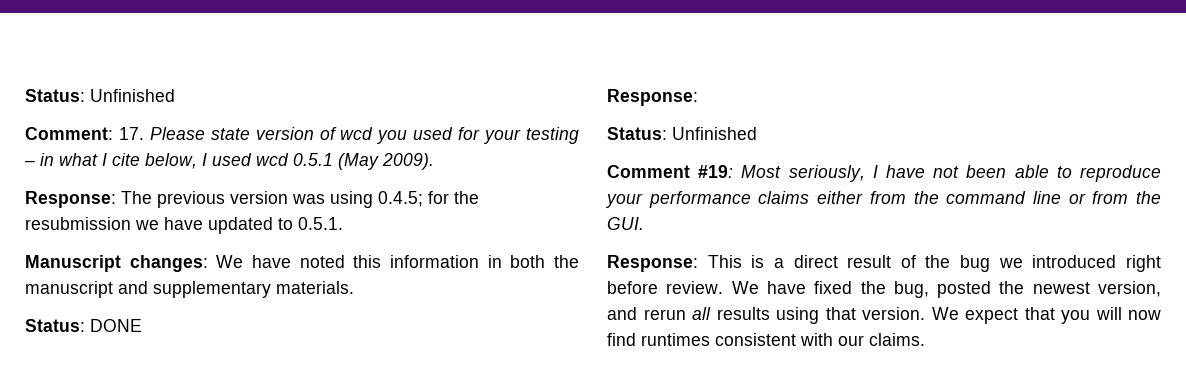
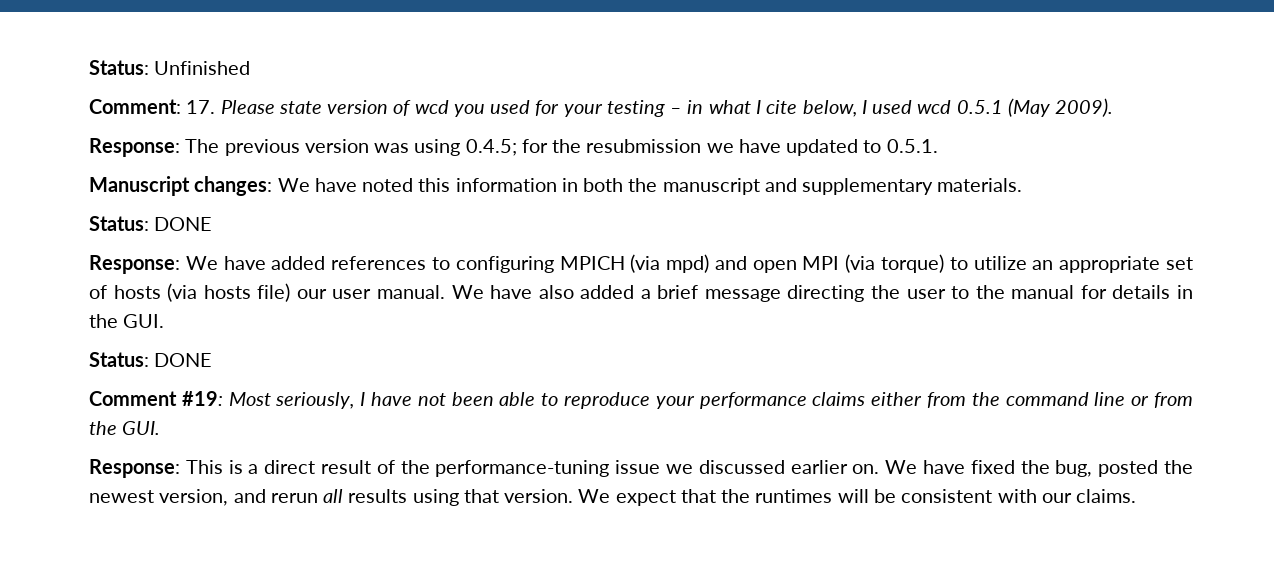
[607,127,757,140] // Status: Unfinished -> [185,254,1193,273] [89,283,1194,302] [89,314,165,328] [89,352,213,367] We have added references to configuring MPICH (via mpd) and open MPI (via torque) to utilize an appropriate set of hosts (via hosts file) our user manual. We have also added a brief message directing the user to the manual for details in the GUI. // Status: DONE
[960,255,1161,272] [607,281,724,294] bug we introduced right before review. -> [435,460,880,477] performance-tuning issue we discussed earlier on.
[1061,307,1161,324] [607,333,710,346] you will now find runtimes -> [721,489,896,503] the runtimes will be

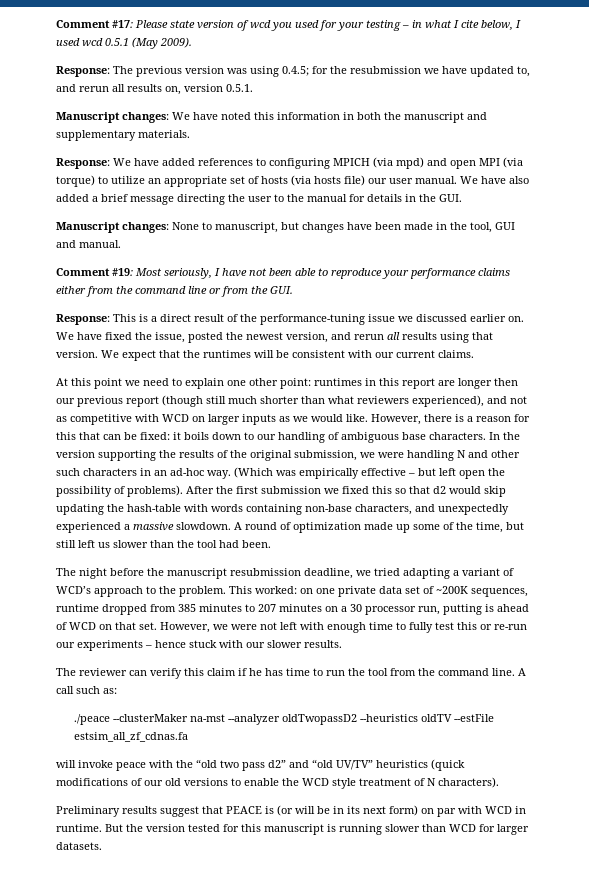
[89,60,251,75] [89,99,216,114] Status: Unfinished // Comment: 17. -> [56,20,133,28] Comment #17:
[863,140,882,153] to -> [517,66,530,77] [56,84,223,95] to, and rerun all results on, version
[89,216,213,231] // Status: DONE -> (190, 134) none
[89,352,213,367] Status: DONE -> [56,222,515,233] [56,240,121,248] Manuscript changes: None to manuscript, but changes have been made in the tool, GUI and manual.
[1055,460,1093,477] bug, -> [155,332,185,343] issue,
(1072, 498) none -> [396,350,435,358] current
(1137, 496) none -> [56,378,518,389] [56,395,527,407] [56,414,530,425] [56,432,520,443] [56,450,520,461] [56,467,505,479] [56,485,506,497] [56,504,509,515] [56,522,524,533] [56,540,271,548] [56,568,514,579] [56,586,528,597] [56,604,529,615] [56,622,527,633] [56,640,342,651] [56,668,526,679] [56,686,117,694] [74,714,495,725] [74,732,189,742] [56,759,465,771] [56,777,499,789] [56,805,526,817] [56,824,529,835] [56,842,102,850] // At this point we need to explain one other point: runtimes in this report are longer then our previous report (though still much shorter than what reviewers experienced), and not as competitive with WCD on larger inputs as we would like. However, there is a reason for this that can be fixed: it boils down to our handling of ambiguous base characters. In the version supporting the results of the original submission, we were handling N and other such characters in an ad-hoc way. (Which was empirically effective – but left open the possibility of problems). After the first submission we fixed this so that d2 would skip updating the hash-table with words containing non-base characters, and unexpectedly experienced a massive slowdown. A round of optimization made up some of the time, but still left us slower than the tool had been. // The night before the manuscript resubmission deadline, we tried adapting a variant of WCD’s approach to the problem. This worked: on one private data set of ~200K sequences, runtime dropped from 385 minutes to 207 minutes on a 30 processor run, putting is ahead of WCD on that set. However, we were not left with enough time to fully test this or re-run our experiments – hence stuck with our slower results. // The reviewer can verify this claim if he has time to run the tool from the command line. A call such as: // ./peace --clusterMaker na-mst --analyzer oldTwopassD2 --heuristics oldTV --estFile estsim_all_zf_cdnas.fa // will invoke peace with the “old two pass d2” and “old UV/TV” heuristics (quick modifications of our old versions to enable the WCD style treatment of N characters). // Preliminary results suggest that PEACE is (or will be in its next form) on par with WCD in runtime. But the version tested for this manuscript is running slower than WCD for larger datasets.

